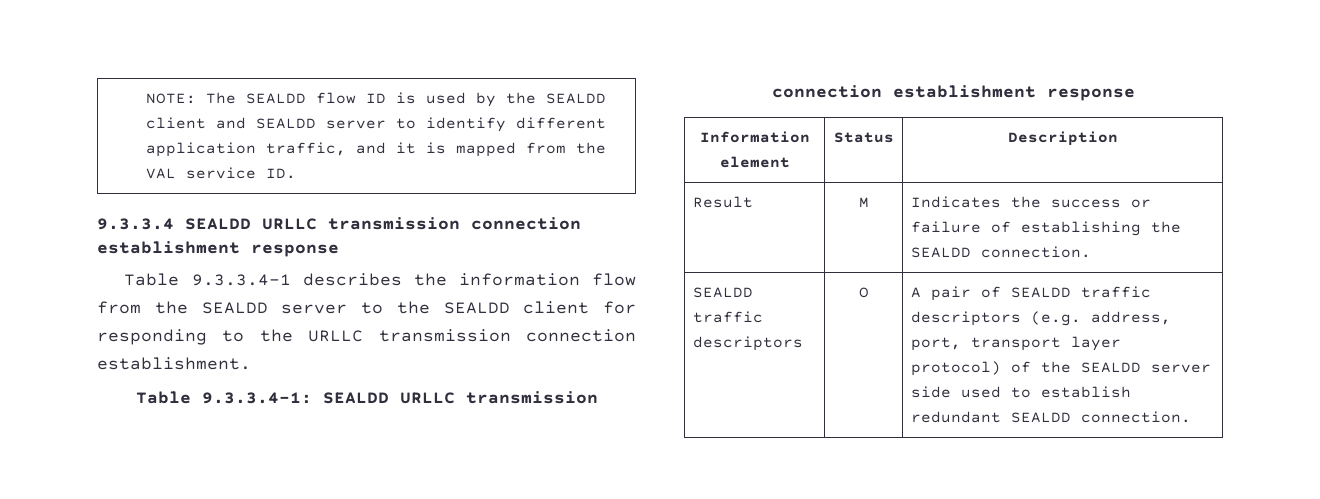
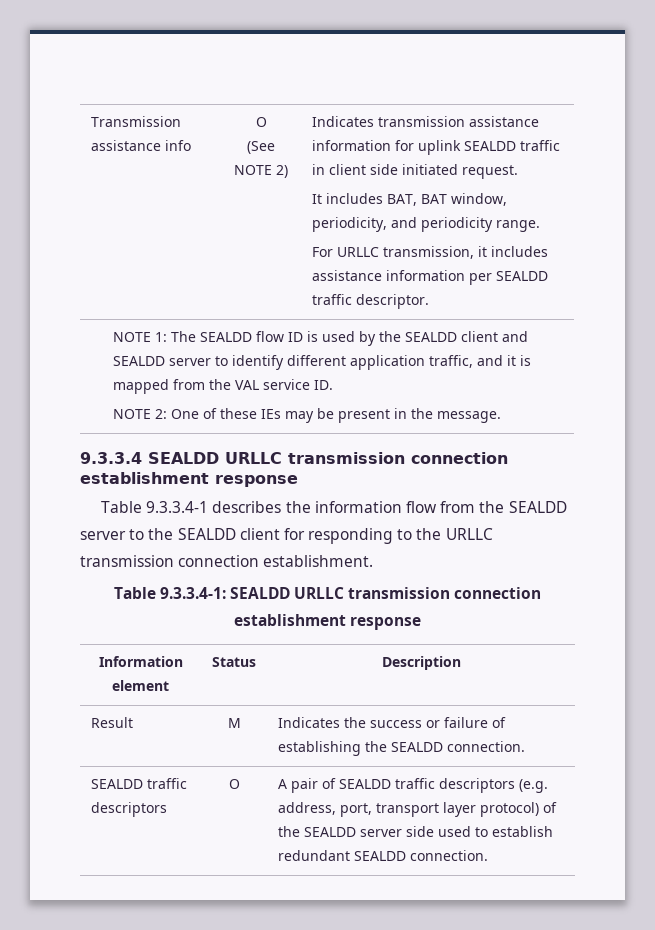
[146,93,197,104] NOTE: -> [90,116,181,127] [90,140,191,151] [255,117,267,127] [247,141,275,154] [234,165,288,178] [311,116,539,127] [311,140,560,155] [311,164,518,179] [311,193,507,206] [311,217,540,232] [311,246,548,259] [311,270,548,285] [311,294,429,309] [112,332,167,342] Transmission assistance info | O // (See NOTE 2) | Indicates transmission assistance information for uplink SEALDD traffic in client side initiated request. // It includes BAT, BAT window, periodicity, and periodicity range. // For URLLC transmission, it includes assistance information per SEALDD traffic descriptor. // NOTE 1:
(297, 173) none -> [112,408,501,423] // NOTE 2: One of these IEs may be present in the message.

